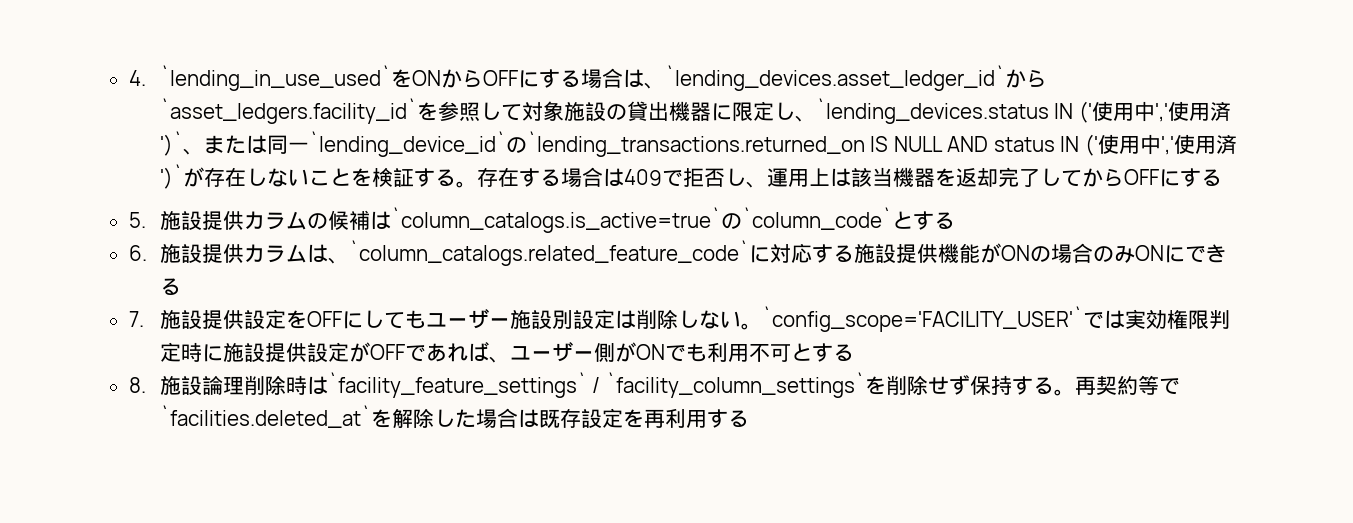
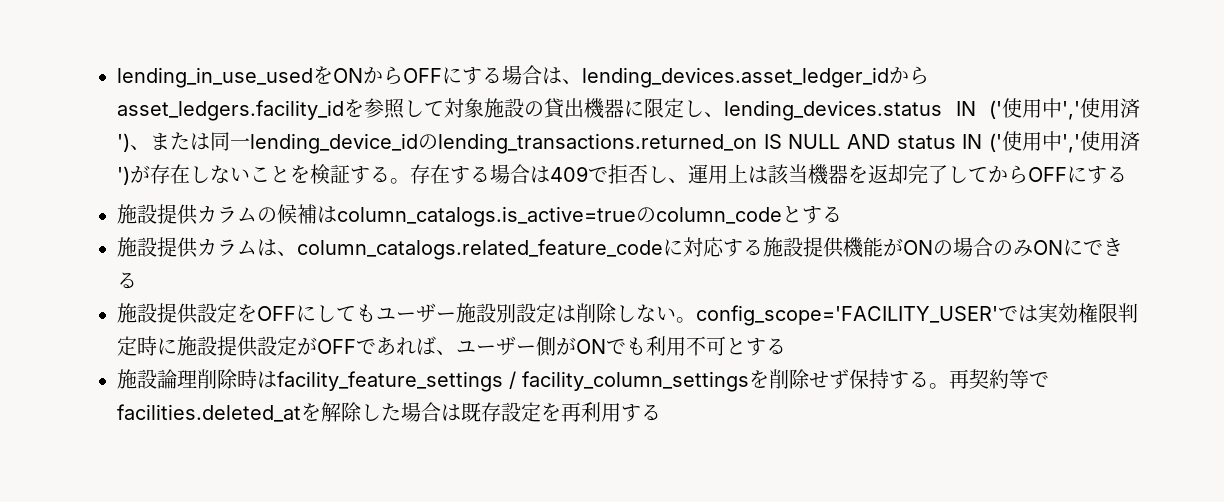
[128,65,391,91] 4. `lending_in_use_used` -> [117,67,313,88] lending_in_use_used
[664,65,1047,91] [159,98,417,124] `lending_devices.asset_ledger_id`から`asset_ledgers.facility_id` -> [582,66,929,88] [117,100,344,121] lending_devices.asset_ledger_idからasset_ledgers.facility_id
[815,98,1231,124] [159,131,183,156] `lending_devices.status IN ('使用中','使用済')` -> [724,98,1140,121] [117,133,130,152] lending_devices.status IN ('使用中','使用済')
[308,131,865,157] `lending_device_id`の`lending_transactions.returned_on -> [250,133,757,154] lending_device_idのlending_transactions.returned_on
[159,164,183,189] ')` -> [117,166,130,185] ')
[128,212,146,228] 5. -> (1127, 174) none
[390,207,955,233] [128,245,147,261] `column_catalogs.is_active=true`の`column_code`とする // 6. -> [337,206,842,227] column_catalogs.is_active=trueのcolumn_codeとする //
[348,240,749,266] `column_catalogs.related_feature_code` -> [297,239,663,260] column_catalogs.related_feature_code
[128,311,144,327] 7. -> (137, 280) none
[761,306,1083,332] `config_scope='FACILITY_USER'` -> [696,305,998,326] config_scope='FACILITY_USER'
[128,377,146,393] 8. -> (786, 346) none
[327,372,865,398] `facility_feature_settings` / `facility_column_settings` -> [277,371,749,392] facility_feature_settings / facility_column_settings
[159,405,371,428] `facilities.deleted_at` -> [117,404,301,422] facilities.deleted_at

